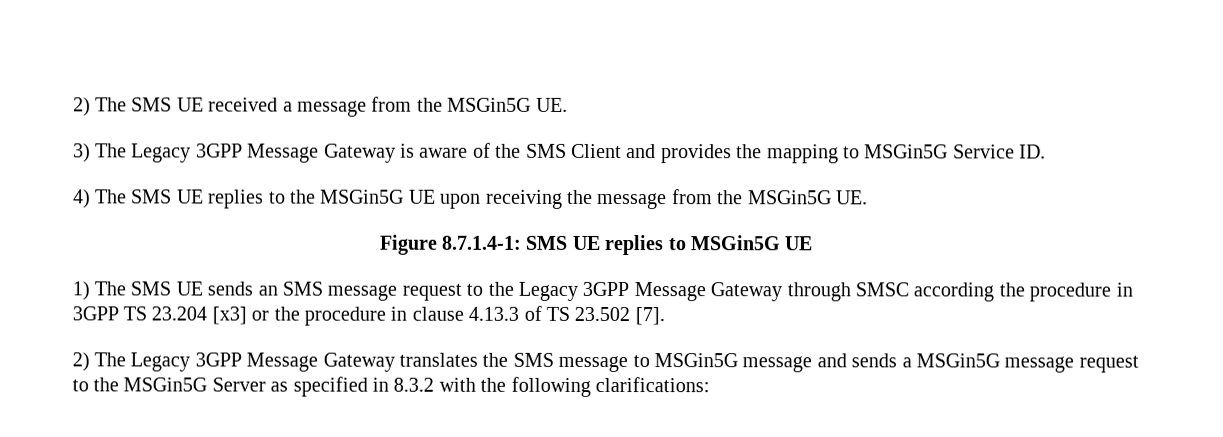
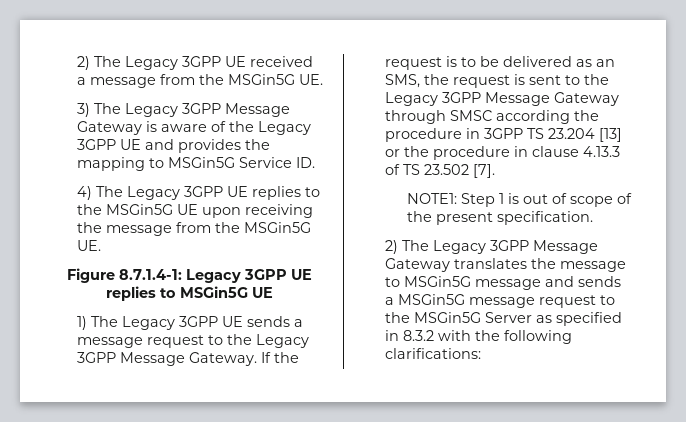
[72,97,173,117] 2) The SMS -> [76,56,221,70] 2) The Legacy 3GPP
[525,143,622,159] SMS Client -> [257,121,311,135] [76,139,141,150] Legacy 3GPP UE
[131,189,173,204] SMS -> [126,186,223,200] Legacy 3GPP
[525,235,568,250] SMS -> [185,269,287,283] Legacy 3GPP
[130,281,323,296] SMS UE sends an SMS -> [121,316,303,330] Legacy 3GPP UE sends a
(706, 292) none -> [188,352,299,366] [384,56,615,70] [384,74,609,88] [384,92,550,106] Gateway. If the request is to be delivered as an SMS, the request is sent to the Legacy 3GPP Message
[211,306,247,325] [x3] -> [598,128,622,142] [13]
(665, 316) none -> [407,193,633,207] [407,211,594,225] // NOTE1: Step 1 is out of scope of the present specification.
[512,352,554,367] SMS -> (556, 263) none

